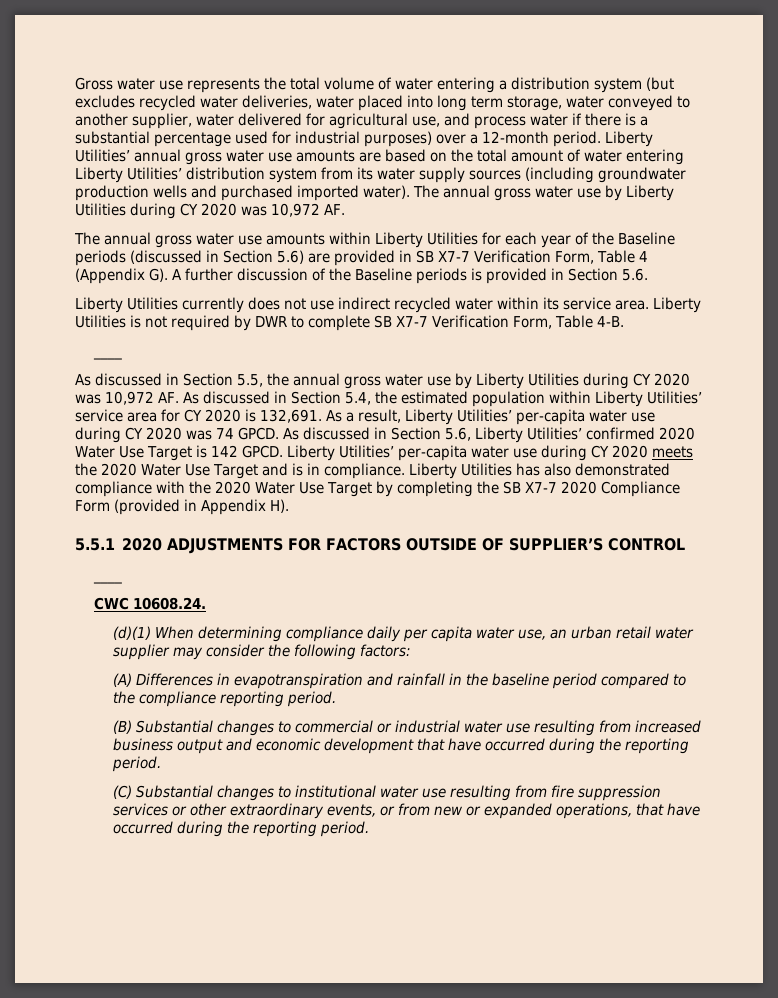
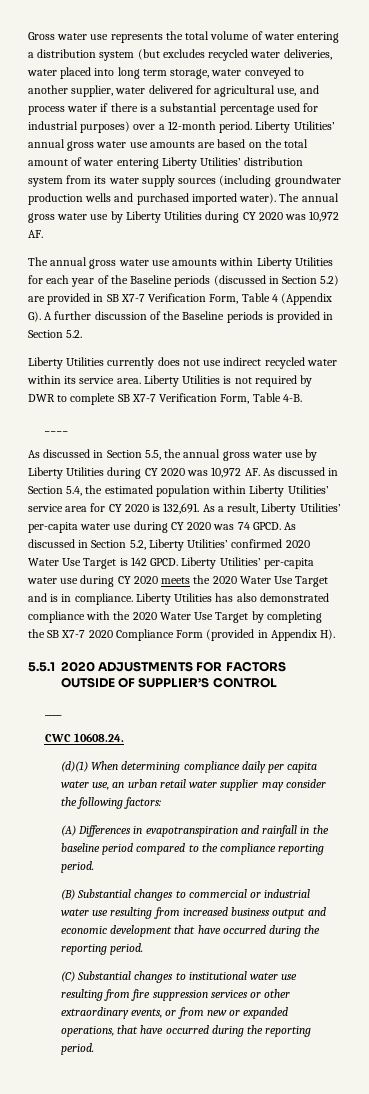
[277,250,304,264] 5.6) -> [320,275,340,286] 5.2)
[622,268,648,281] 5.6. -> [66,330,83,338] 5.2.
[445,427,471,441] 5.6, -> [129,540,146,550] 5.2,

